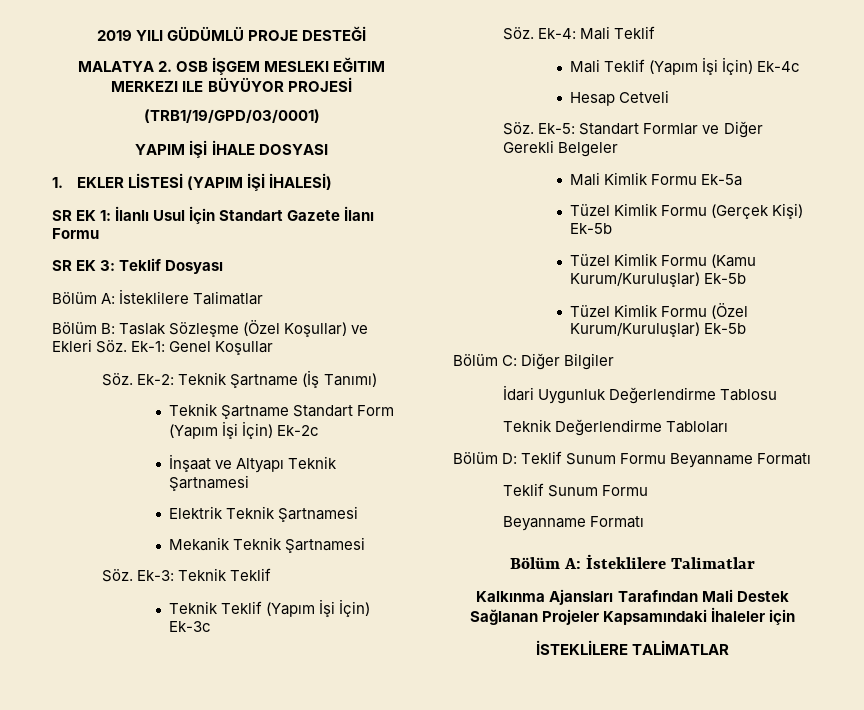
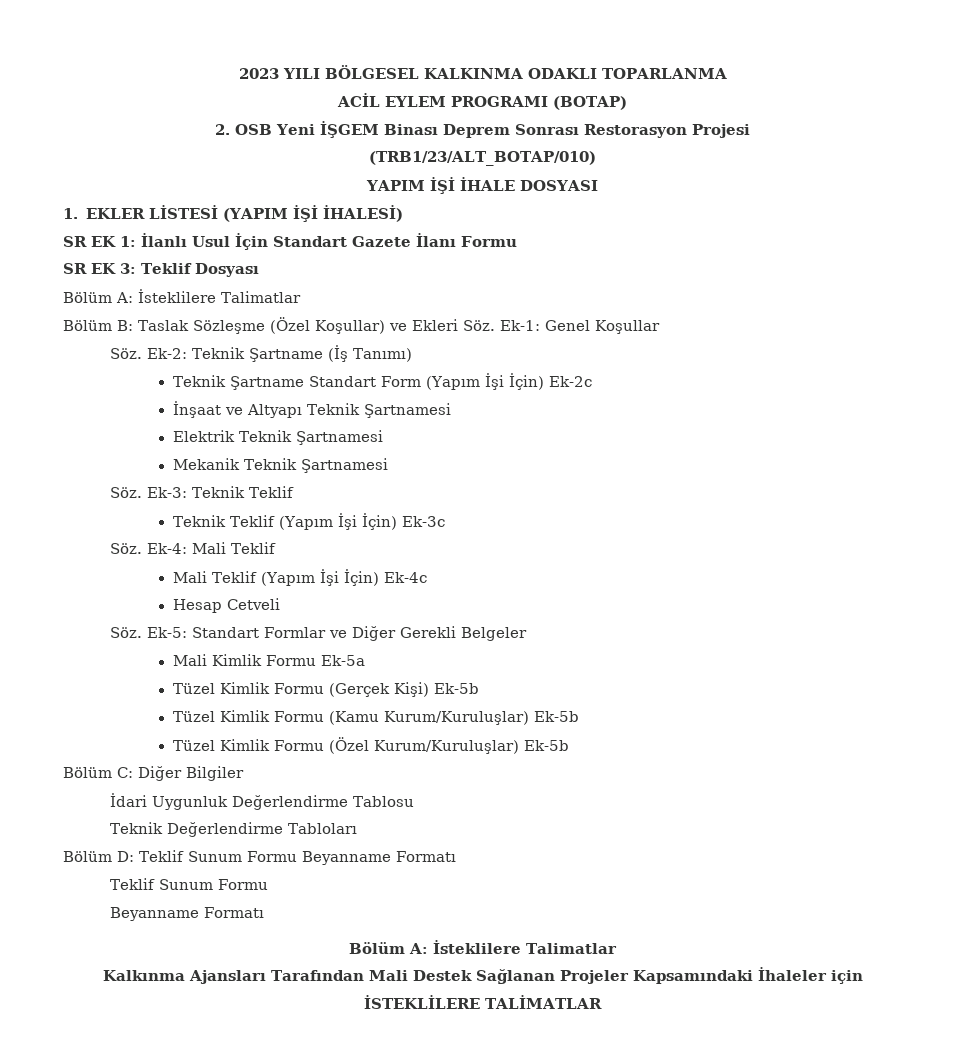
[96,26,367,41] [77,57,386,75] [111,77,352,92] [143,109,320,123] 2019 YILI GÜDÜMLÜ PROJE DESTEĞİ // MALATYA 2. OSB İŞGEM MESLEKI EĞITIM MERKEZI ILE BÜYÜYOR PROJESİ // (TRB1/19/GPD/03/0001) -> [238,65,727,79] [337,93,627,110] [215,121,750,138] [369,151,597,166] 2023 YILI BÖLGESEL KALKINMA ODAKLI TOPARLANMA // ACİL EYLEM PROGRAMI (BOTAP) // 2. OSB Yeni İŞGEM Binası Deprem Sonrası Restorasyon Projesi // (TRB1/23/ALT_BOTAP/010)

